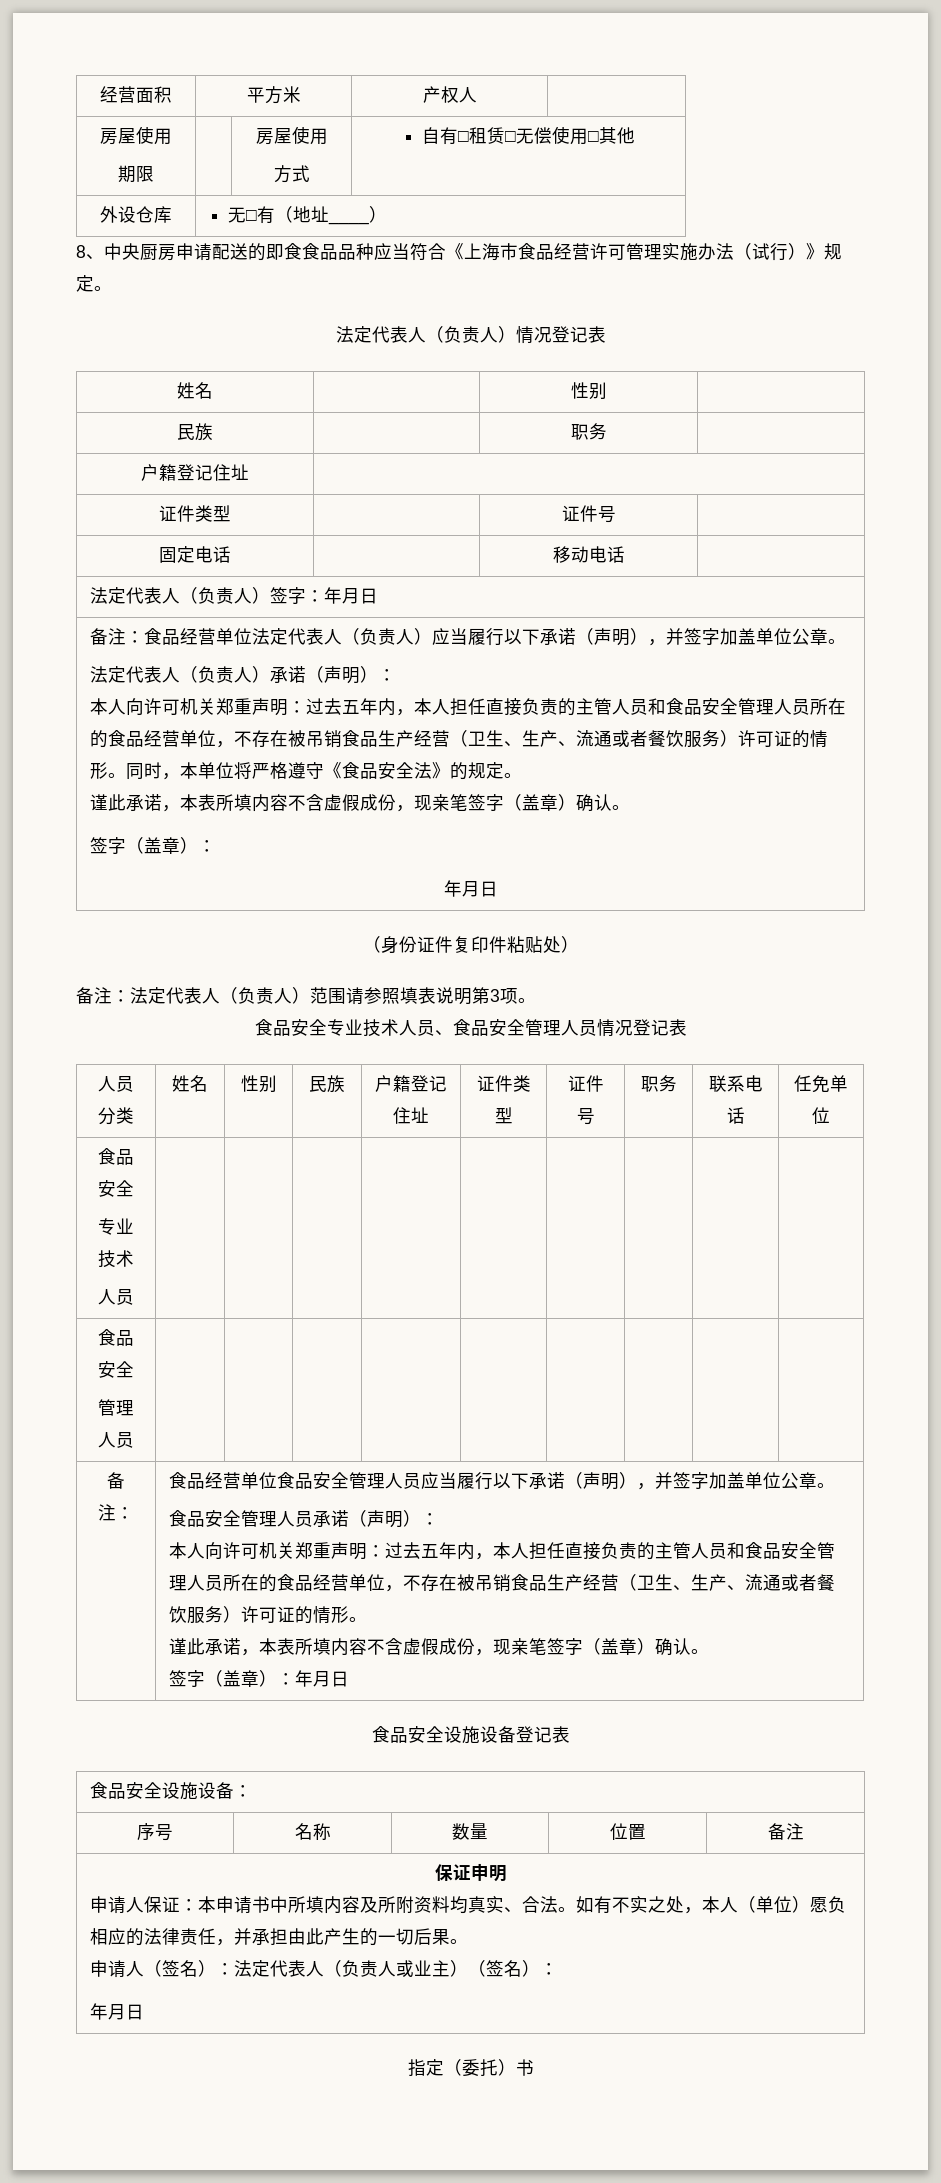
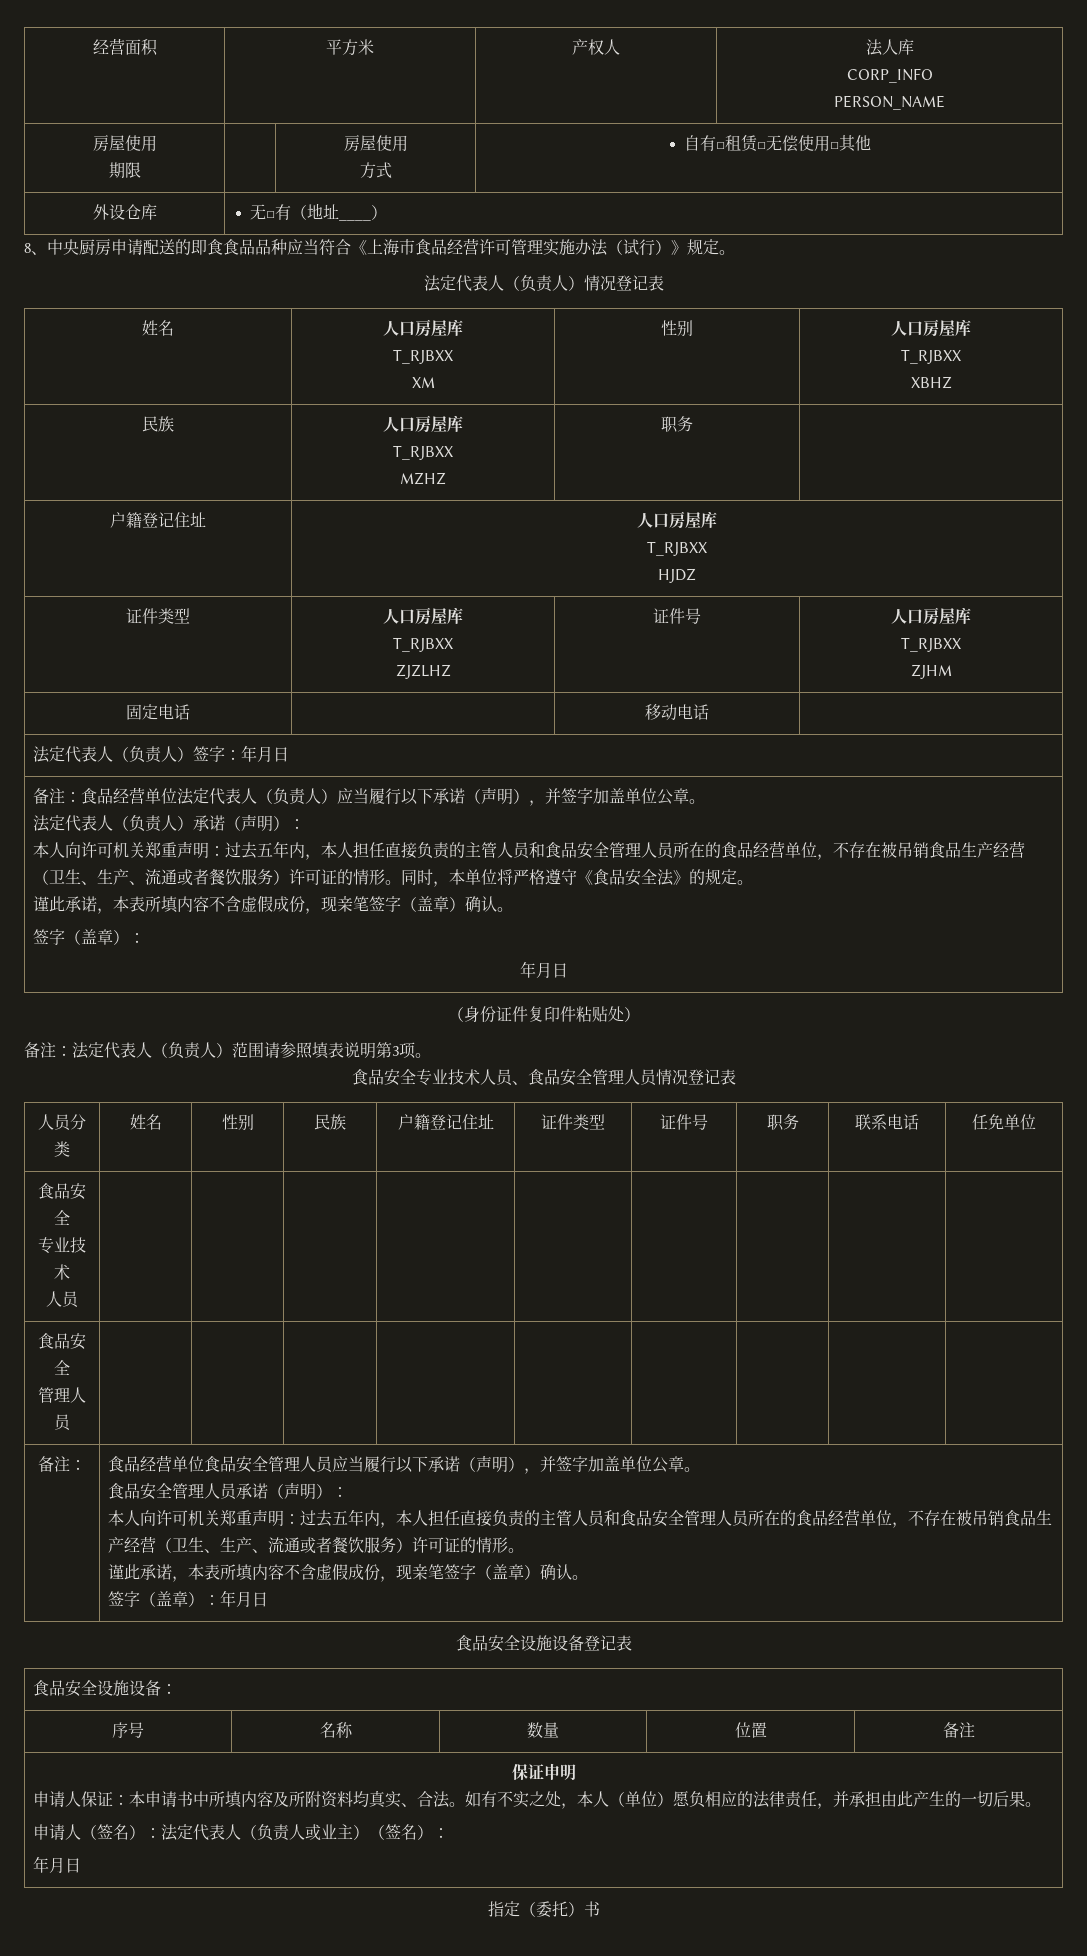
(477, 95) none -> [865,39,914,56] [846,68,933,83] [834,95,945,110] 法人库 // CORP_INFO // PERSON_NAME
[570,382,607,400] [177,423,213,441] [570,423,607,440] [141,464,249,481] [159,505,231,522] [561,505,616,523] | 性别 | // 民族 | | 职务 | // 户籍登记住址 | // 证件类型 | | 证件号 | -> [383,319,464,337] [393,349,455,364] [411,377,435,388] [661,320,693,336] [891,319,971,337] [901,349,962,364] [910,376,952,389] [142,416,174,432] [383,415,464,433] [393,445,455,460] [400,472,447,485] [661,416,693,433] [110,512,206,528] [636,511,717,529] [646,541,708,556] [657,568,696,583] [126,608,190,624] [383,607,464,625] [393,637,455,652] [395,664,451,679] [653,608,701,624] [891,607,971,625] [901,637,962,652] [910,664,952,679] 人口房屋库 // T_RJBXX // XM | 性别 | 人口房屋库 // T_RJBXX // XBHZ // 民族 | 人口房屋库 // T_RJBXX // MZHZ | 职务 | // 户籍登记住址 | 人口房屋库 // T_RJBXX // HJDZ // 证件类型 | 人口房屋库 // T_RJBXX // ZJZLHZ | 证件号 | 人口房屋库 // T_RJBXX // ZJHM

